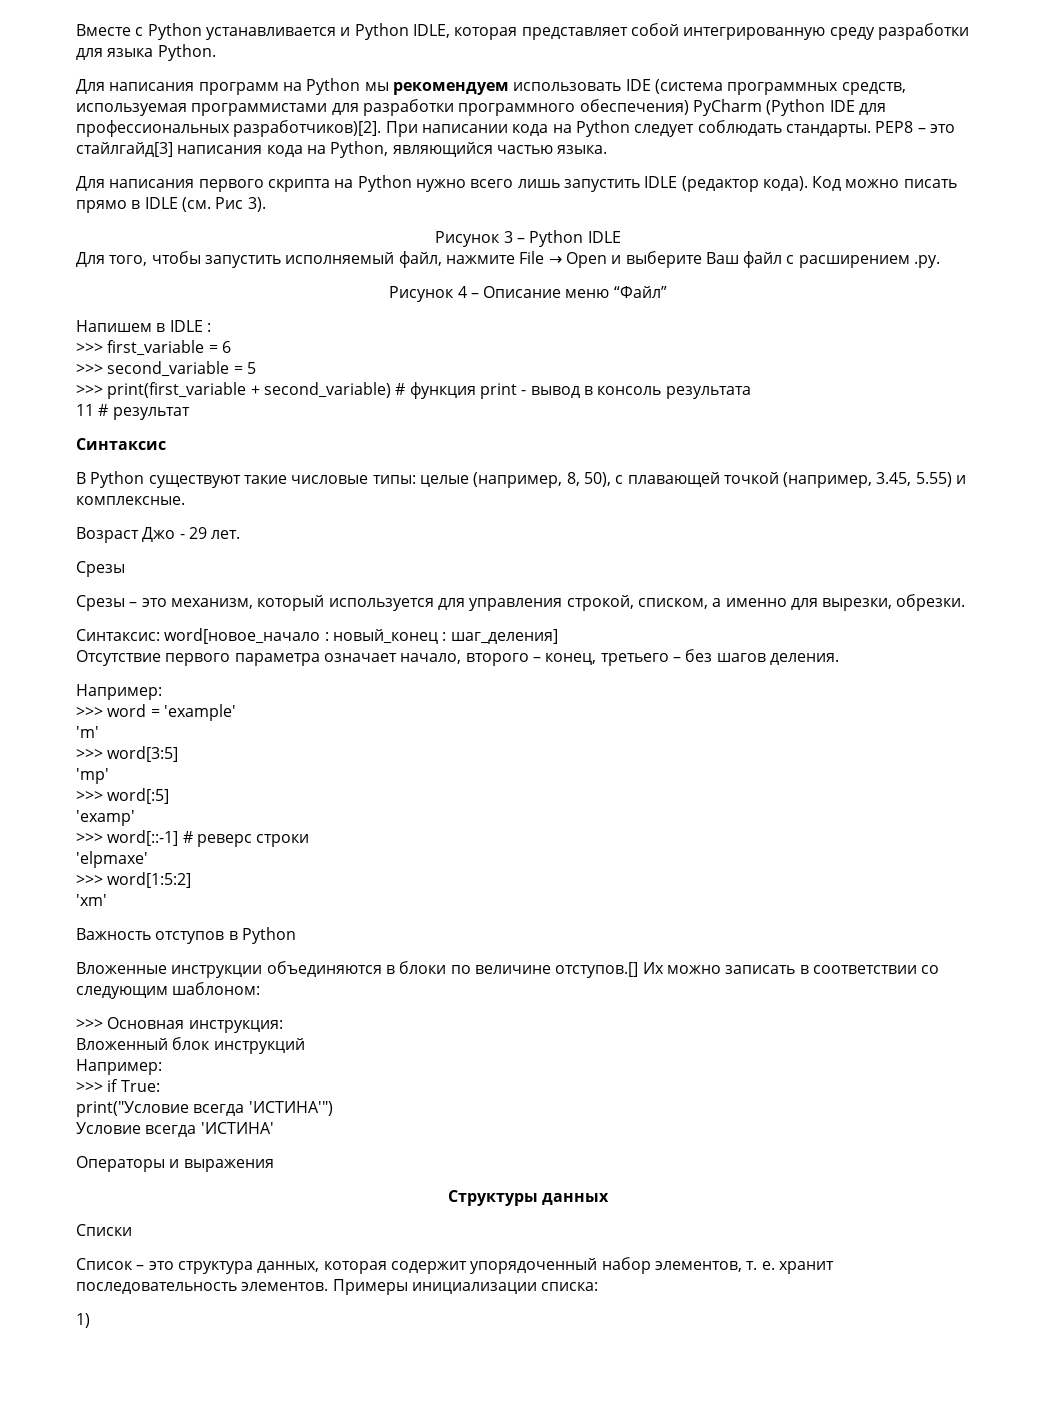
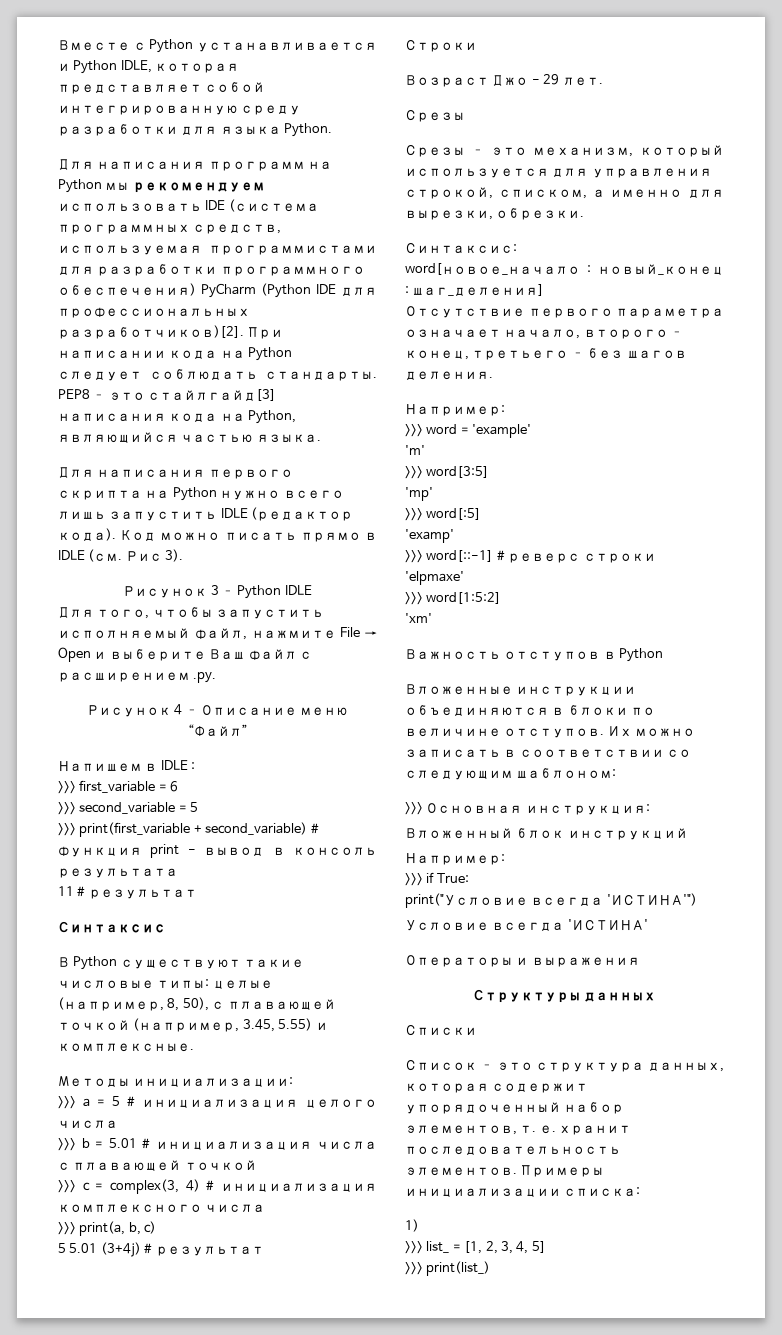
(185, 500) none -> [58,1076,294,1087] [58,1096,377,1109] [58,1120,118,1129] [58,1138,377,1151] [58,1160,257,1171] [58,1179,377,1194] [58,1204,266,1213] [58,1221,157,1236] [58,1242,264,1257] [405,40,477,52] // Методы инициализации: // >>> a = 5 # инициализация целого числа // >>> b = 5.01 # инициализация числа с плавающей точкой // >>> c = complex(3, 4) # инициализация комплексного числа // >>> print(a, b, c) // 5 5.01 (3+4j) # результат // Строки
(160, 635) none -> (517, 248) //
[555,962,639,978] отступов.[] -> [504,728,605,738] отступов.
(90, 1320) none -> [405,1241,546,1254] [405,1261,491,1276] // >>> list_ = [1, 2, 3, 4, 5] // >>> print(list_)

